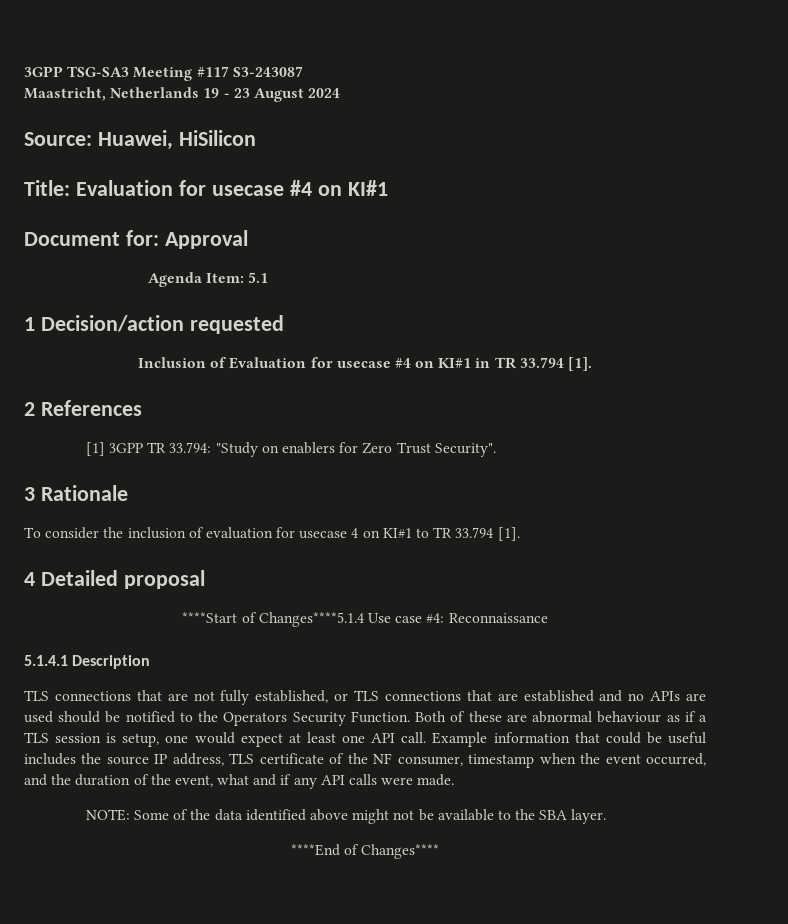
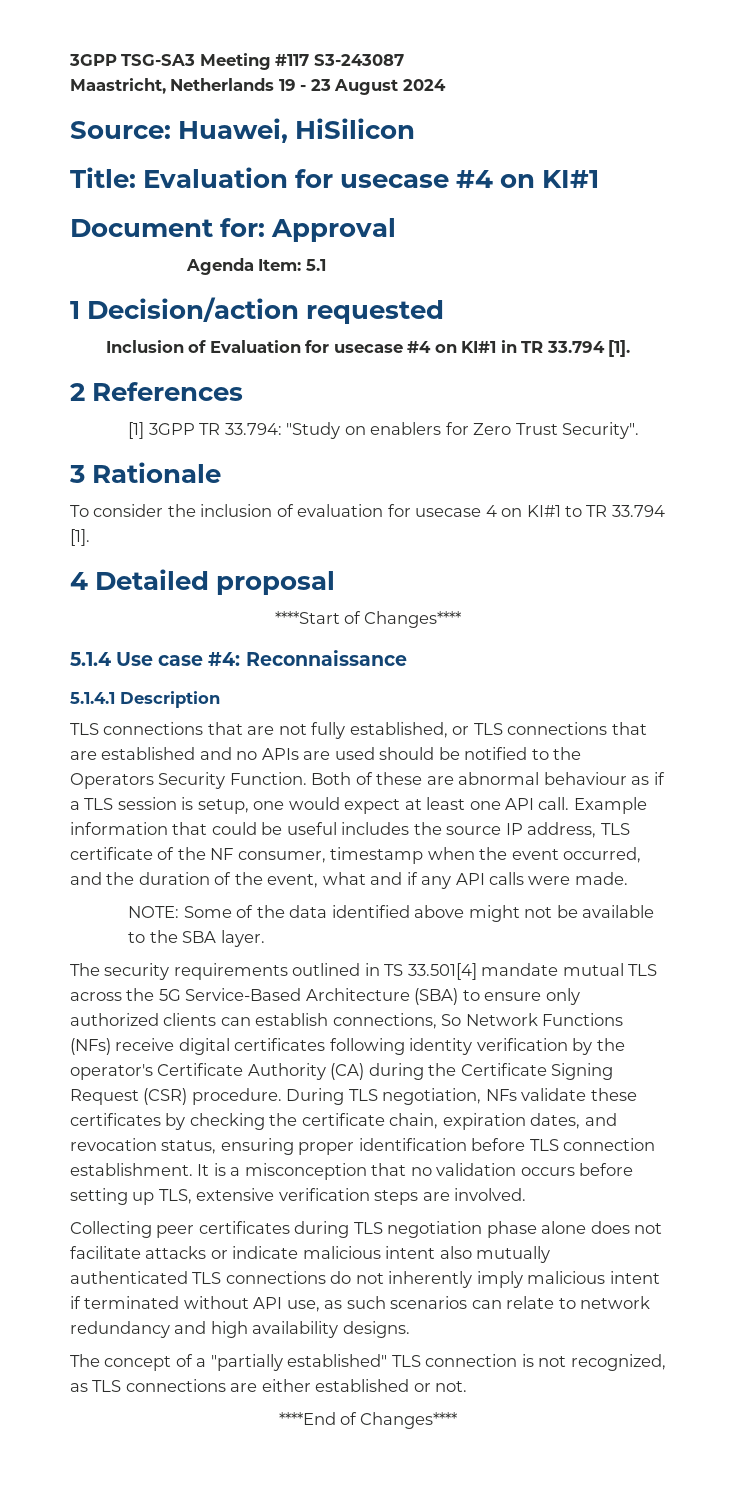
[258,612,364,627] Changes****5.1.4 -> [364,611,462,628] [70,652,111,666] Changes**** // 5.1.4
(607, 816) none -> [70,963,658,980] [70,988,580,1005] [70,1013,624,1029] [70,1038,625,1055] [70,1063,614,1080] [70,1088,637,1105] [70,1113,617,1130] [70,1138,656,1155] [70,1163,634,1180] [70,1188,527,1205] [70,1221,663,1238] [70,1246,551,1263] [70,1271,660,1288] [70,1296,651,1312] [70,1321,410,1338] [70,1354,666,1371] [70,1379,468,1392] // The security requirements outlined in TS 33.501[4] mandate mutual TLS across the 5G Service-Based Architecture (SBA) to ensure only authorized clients can establish connections, So Network Functions (NFs) receive digital certificates following identity verification by the operator's Certificate Authority (CA) during the Certificate Signing Request (CSR) procedure. During TLS negotiation, NFs validate these certificates by checking the certificate chain, expiration dates, and revocation status, ensuring proper identification before TLS connection establishment. It is a misconception that no validation occurs before setting up TLS, extensive verification steps are involved. // Collecting peer certificates during TLS negotiation phase alone does not facilitate attacks or indicate malicious intent also mutually authenticated TLS connections do not inherently imply malicious intent if terminated without API use, as such scenarios can relate to network redundancy and high availability designs. // The concept of a "partially established" TLS connection is not recognized, as TLS connections are either established or not.

